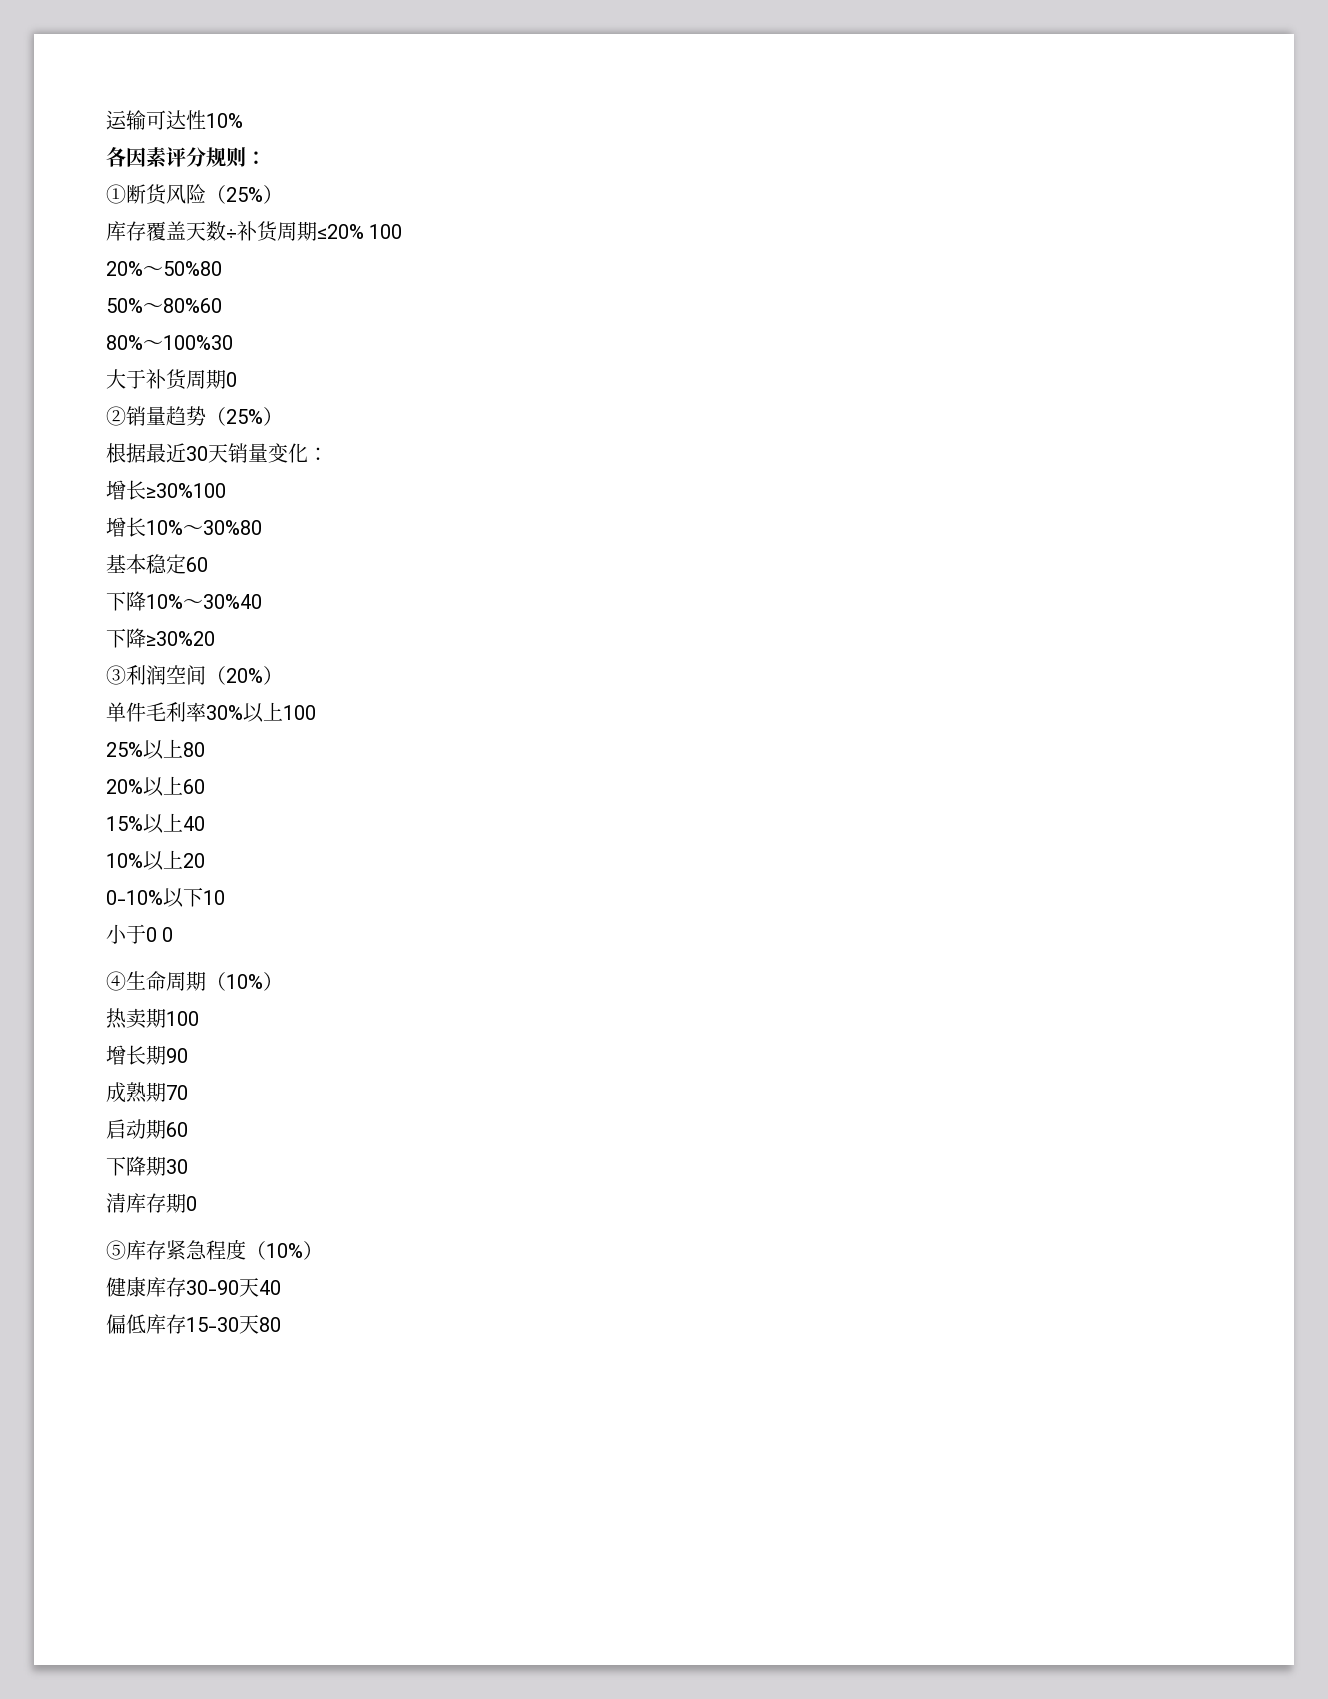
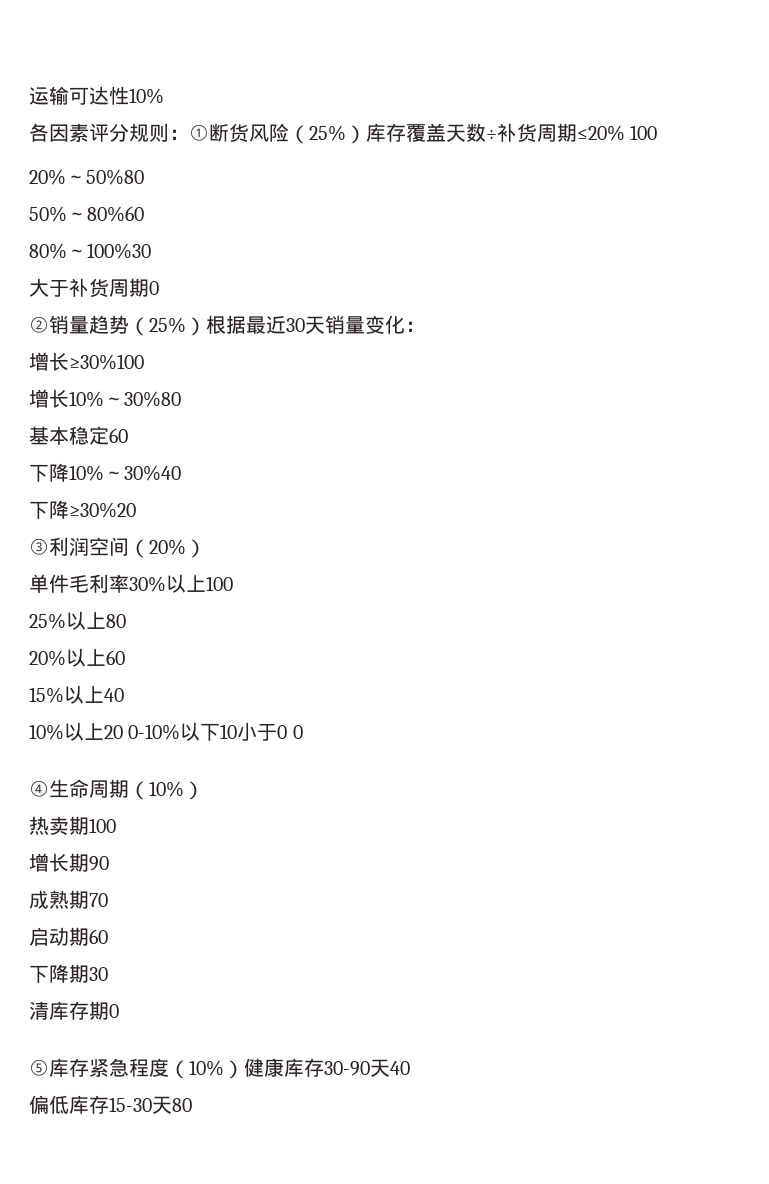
(266, 158) // -> (189, 134) none
(283, 194) // -> (366, 134) none
(283, 416) // -> (206, 326) none
(205, 860) // -> (123, 732) none
(225, 897) // -> (238, 731) none
(323, 1250) // -> (244, 1069) none

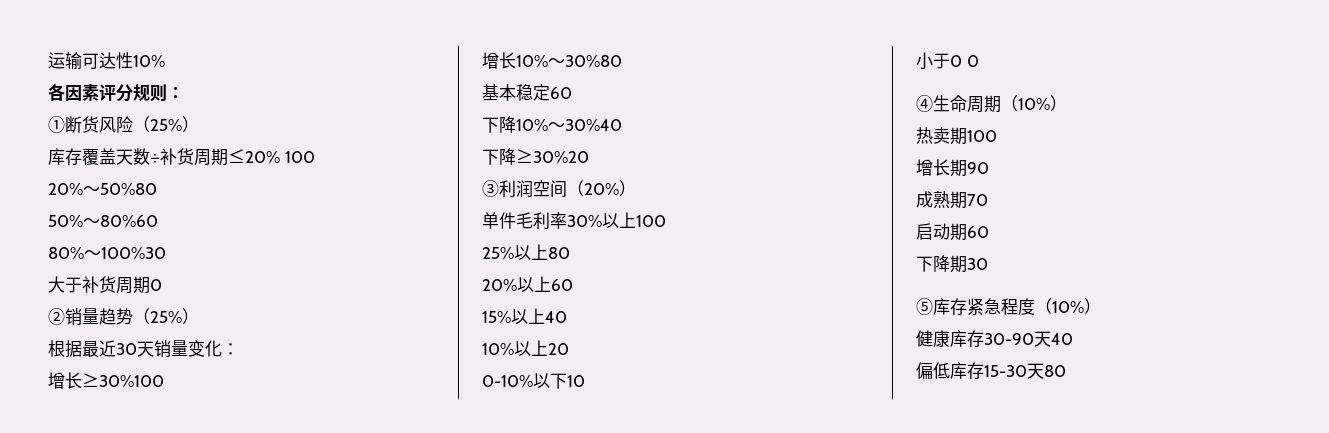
(189, 134) none -> (184, 92) //
(366, 134) none -> (199, 124) //
(206, 326) none -> (199, 316) //
(123, 732) none -> (569, 349) //
(238, 731) none -> (585, 381) //
[29,1001,119,1020] // 清库存期0 -> (988, 264) none
(244, 1069) none -> (1101, 306) //

